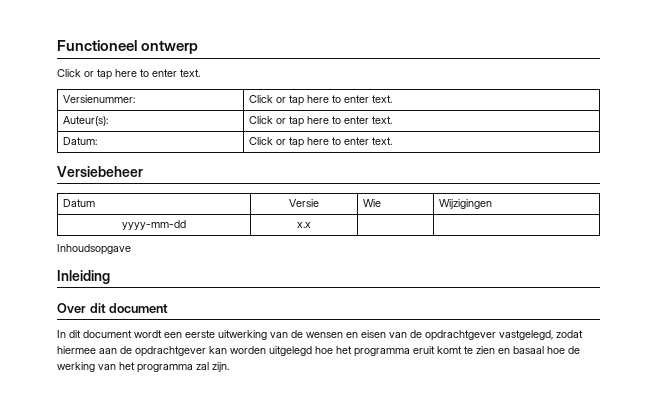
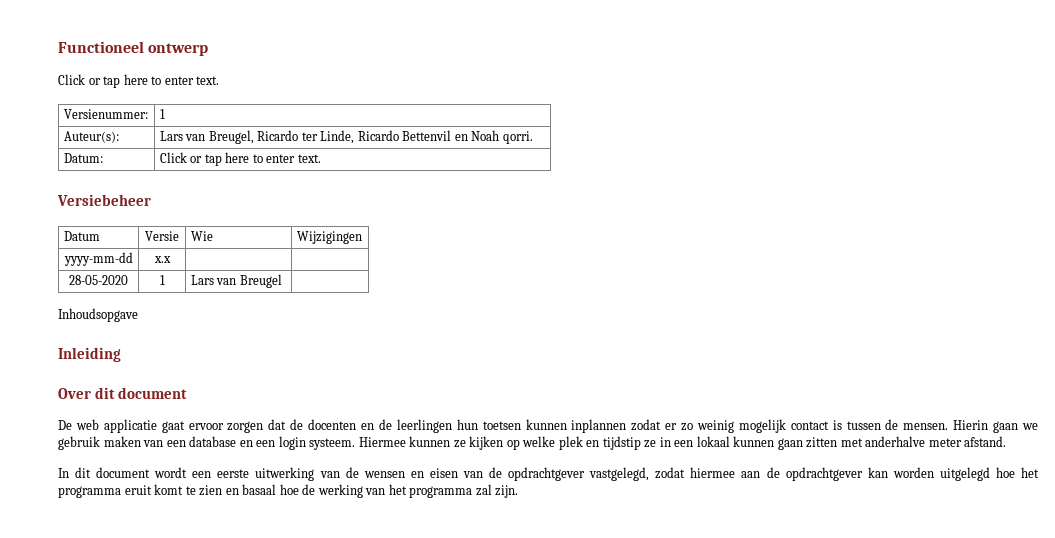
[248,95,392,106] [62,116,108,126] [248,116,392,127] Click or tap here to enter text. // Auteur(s): | Click or tap here to enter text. -> [159,109,165,119] [63,131,119,143] [159,130,533,144] 1 // Auteur(s): | Lars van Breugel, Ricardo ter Linde, Ricardo Bettenvil en Noah qorri.
(311, 225) none -> [69,275,128,285] [159,275,165,285] [190,274,282,288] // 28-05-2020 | 1 | Lars van Breugel |
(169, 308) none -> [58,419,1038,433] [58,436,1007,450] // De web applicatie gaat ervoor zorgen dat de docenten en de leerlingen hun toetsen kunnen inplannen zodat er zo weinig mogelijk contact is tussen de mensen. Hierin gaan we gebruik maken van een database en een login systeem. Hiermee kunnen ze kijken op welke plek en tijdstip ze in een lokaal kunnen gaan zitten met anderhalve meter afstand.

